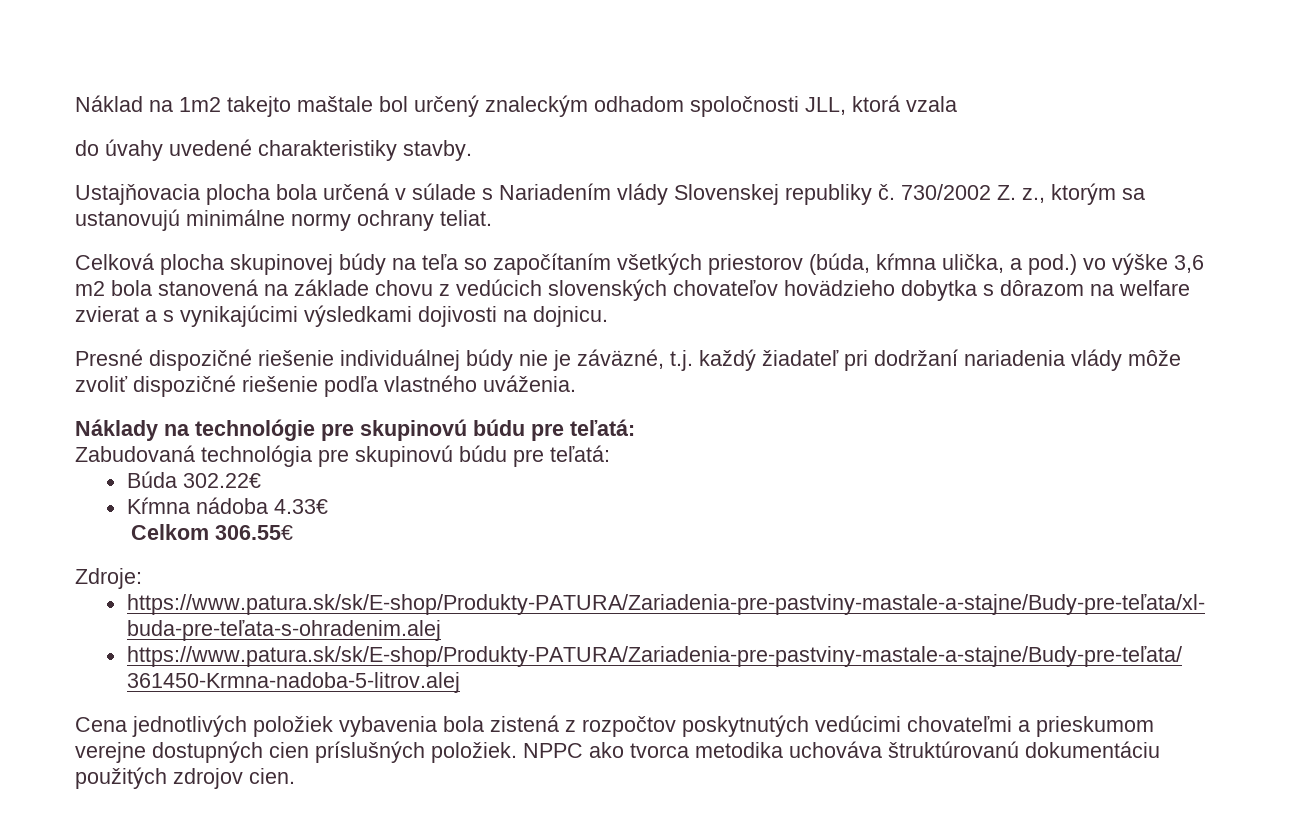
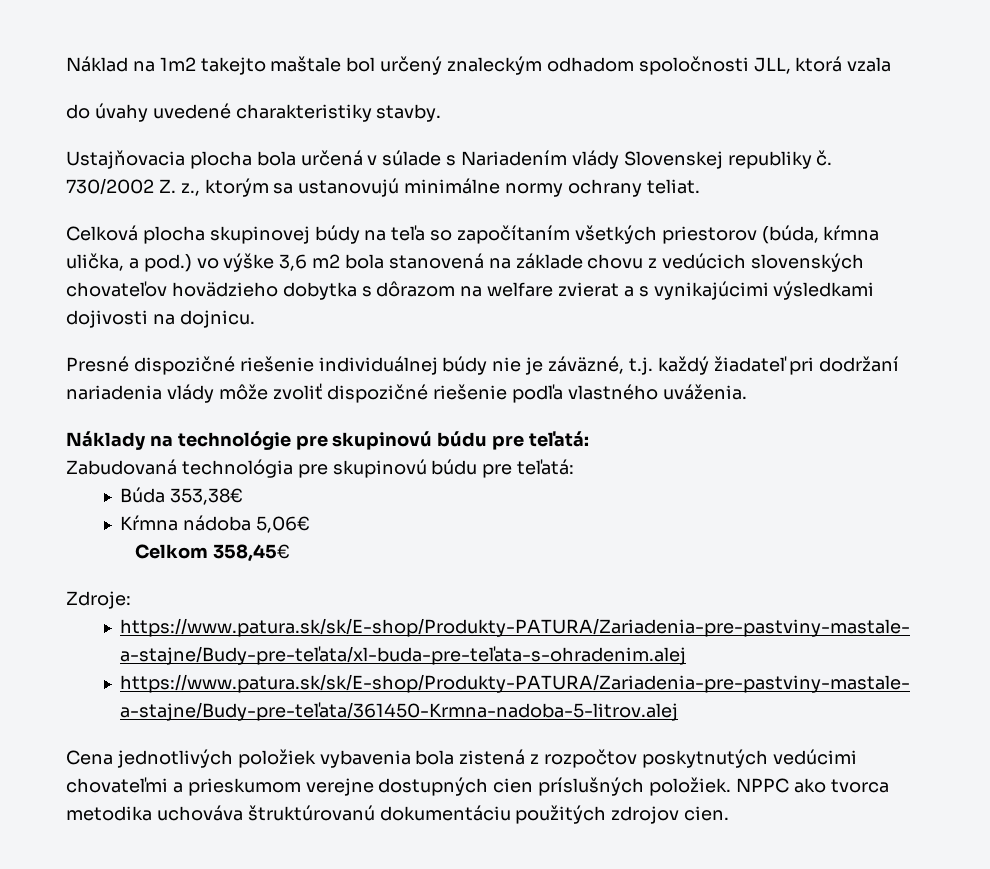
[182,473,261,488] 302.22€ -> [170,488,244,505] 353,38€
[273,499,328,514] 4.33€ -> [256,516,311,533] 5,06€
[214,525,293,540] 306.55€ -> [213,544,291,562] 358,45€

